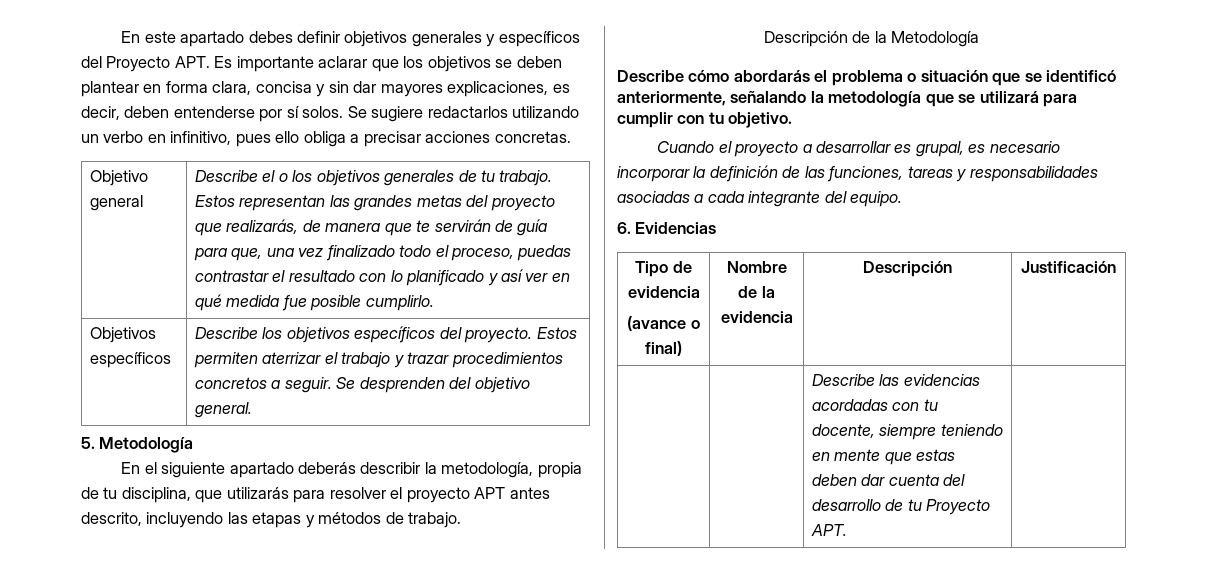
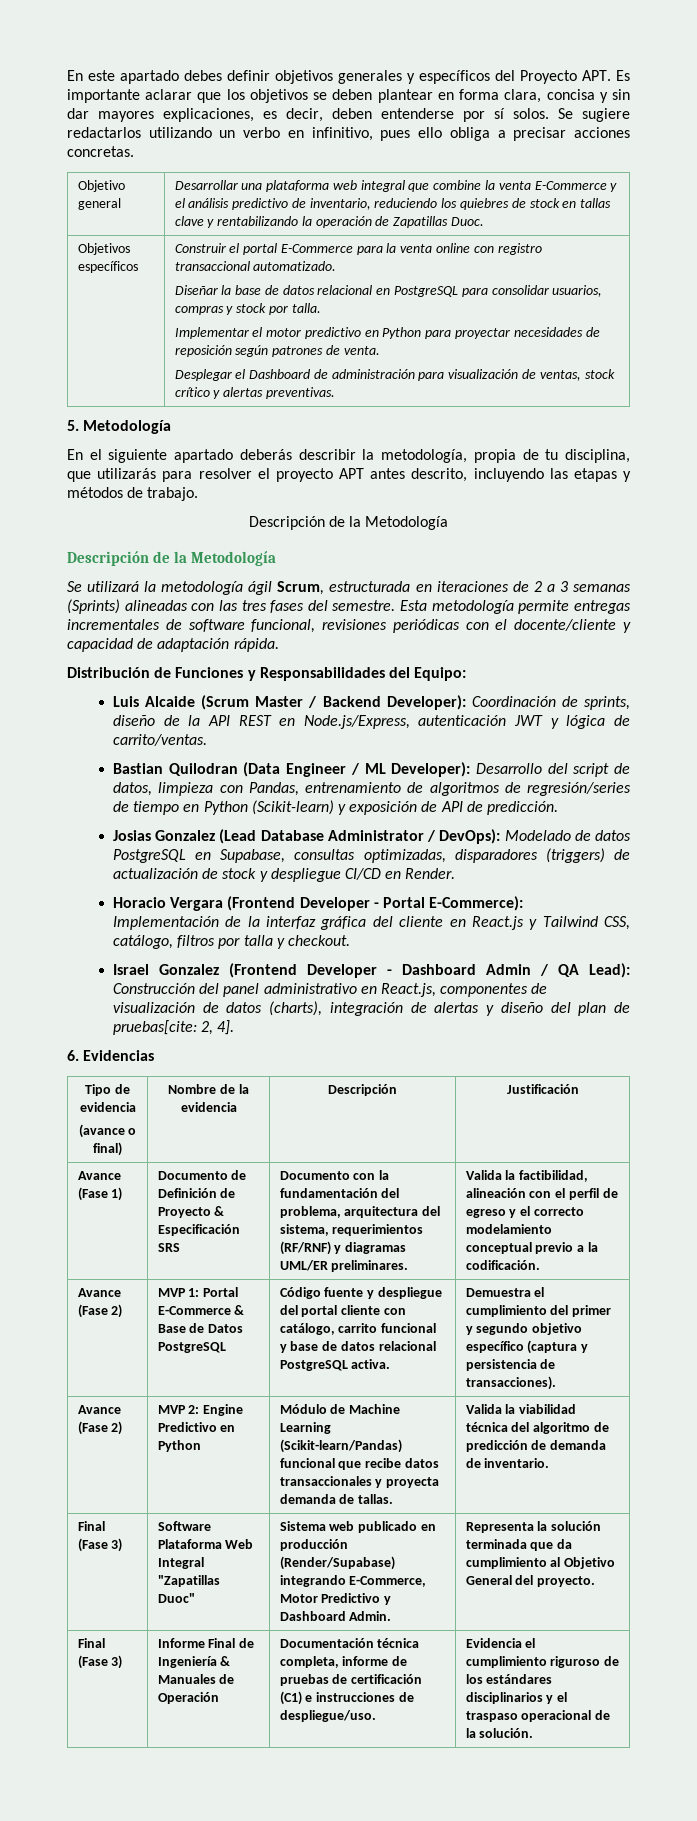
[194,170,553,186] [194,195,555,211] [194,219,548,236] [193,245,572,261] [194,269,570,286] [194,294,434,311] [89,327,156,343] [89,352,171,368] [194,326,577,343] [193,352,563,368] [194,377,530,393] [194,402,252,418] Describe el o los objetivos generales de tu trabajo. Estos representan las grandes metas del proyecto que realizarás, de manera que te servirán de guía para que, una vez finalizado todo el proceso, puedas contrastar el resultado con lo planificado y así ver en qué medida fue posible cumplirlo. // Objetivos específicos | Describe los objetivos específicos del proyecto. Estos permiten aterrizar el trabajo y trazar procedimientos concretos a seguir. Se desprenden del objetivo general. -> [174,180,618,192] [174,198,612,210] [174,216,485,228] [77,243,130,255] [77,261,138,273] [174,243,542,255] [174,261,337,271] [174,285,603,297] [174,303,321,315] [174,327,600,339] [174,345,380,357] [174,369,615,381] [174,387,335,399] Desarrollar una plataforma web integral que combine la venta E-Commerce y el análisis predictivo de inventario, reduciendo los quiebres de stock en tallas clave y rentabilizando la operación de Zapatillas Duoc. // Objetivos específicos | Construir el portal E-Commerce para la venta online con registro transaccional automatizado. // Diseñar la base de datos relacional en PostgreSQL para consolidar usuarios, compras y stock por talla. // Implementar el motor predictivo en Python para proyectar necesidades de reposición según patrones de venta. // Desplegar el Dashboard de administración para visualización de ventas, stock crítico y alertas preventivas.
[617,70,1117,86] [617,90,1078,107] [617,112,793,128] [657,141,1060,157] [617,165,1098,182] [617,191,903,207] Describe cómo abordarás el problema o situación que se identificó anteriormente, señalando la metodología que se utilizará para cumplir con tu objetivo. // Cuando el proyecto a desarrollar es grupal, es necesario incorporar la definición de las funciones, tareas y responsabilidades asociadas a cada integrante del equipo. -> [67,551,277,566] [67,581,632,595] [67,599,631,614] [67,619,631,633] [67,638,279,652] [67,667,467,681] [113,695,630,710] [113,715,630,729] [113,734,208,746] [113,762,630,777] [113,782,631,796] [113,800,558,815] [113,829,631,844] [113,848,630,863] [113,868,456,882] [113,896,524,911] [113,916,630,930] [113,935,350,949] [113,963,630,978] [113,983,548,997] [113,1001,630,1016] [113,1020,235,1035] Descripción de la Metodología // Se utilizará la metodología ágil Scrum, estructurada en iteraciones de 2 a 3 semanas (Sprints) alineadas con las tres fases del semestre. Esta metodología permite entregas incrementales de software funcional, revisiones periódicas con el docente/cliente y capacidad de adaptación rápida. // Distribución de Funciones y Responsabilidades del Equipo: // Luis Alcaide (Scrum Master / Backend Developer): Coordinación de sprints, diseño de la API REST en Node.js/Express, autenticación JWT y lógica de carrito/ventas. // Bastian Quilodran (Data Engineer / ML Developer): Desarrollo del script de datos, limpieza con Pandas, entrenamiento de algoritmos de regresión/series de tiempo en Python (Scikit-learn) y exposición de API de predicción. // Josias Gonzalez (Lead Database Administrator / DevOps): Modelado de datos PostgreSQL en Supabase, consultas optimizadas, disparadores (triggers) de actualización de stock y despliegue CI/CD en Render. // Horacio Vergara (Frontend Developer - Portal E-Commerce): Implementación de la interfaz gráfica del cliente en React.js y Tailwind CSS, catálogo, filtros por talla y checkout. // Israel Gonzalez (Frontend Developer - Dashboard Admin / QA Lead): Construcción del panel administrativo en React.js, componentes de visualización de datos (charts), integración de alertas y diseño del plan de pruebas[cite: 2, 4].
[811,374,980,386] [811,399,938,411] [811,424,1003,440] [811,449,956,465] [811,474,966,486] [811,499,991,515] [810,524,847,536] | | Describe las evidencias acordadas con tu docente, siempre teniendo en mente que estas deben dar cuenta del desarrollo de tu Proyecto APT. | -> [77,1171,121,1180] [77,1187,123,1201] [157,1170,247,1180] [157,1188,236,1198] [157,1206,225,1218] [157,1224,240,1236] [157,1243,180,1252] [279,1170,390,1180] [279,1188,400,1198] [279,1206,441,1218] [279,1224,424,1236] [279,1241,407,1255] [279,1260,409,1272] [465,1170,589,1182] [465,1188,618,1200] [465,1206,584,1218] [465,1224,552,1234] [465,1242,598,1254] [465,1260,540,1270] [77,1288,121,1297] [77,1304,123,1318] [157,1287,239,1297] [157,1305,245,1315] [157,1323,244,1333] [157,1342,226,1353] [279,1287,442,1299] [279,1305,406,1317] [279,1323,437,1335] [279,1341,436,1353] [279,1359,391,1371] [465,1287,545,1297] [465,1305,612,1317] [465,1323,583,1335] [465,1340,589,1354] [465,1359,556,1371] [465,1376,556,1390] [77,1405,121,1414] [77,1421,123,1435] [157,1404,244,1416] [157,1422,236,1432] [157,1440,201,1452] [279,1404,401,1414] [279,1422,331,1434] [279,1439,402,1453] [279,1458,439,1470] [279,1476,440,1488] [279,1494,394,1504] [465,1404,577,1414] [465,1422,609,1434] [465,1440,607,1452] [465,1458,550,1468] [77,1521,105,1531] [77,1538,123,1552] [157,1521,211,1531] [157,1539,254,1549] [157,1557,204,1569] [157,1575,220,1587] [157,1593,195,1603] [279,1521,436,1533] [279,1539,348,1551] [279,1556,395,1570] [279,1575,427,1587] [279,1593,392,1605] [279,1611,392,1621] [465,1521,602,1533] [465,1539,573,1551] [465,1557,616,1569] [465,1575,596,1587] [77,1638,105,1648] [77,1655,123,1669] [157,1638,255,1648] [157,1656,231,1668] [157,1674,235,1684] [157,1692,219,1704] [279,1638,420,1648] [279,1656,408,1668] [279,1674,423,1686] [279,1691,414,1705] [279,1710,376,1722] [465,1638,536,1648] [465,1656,620,1668] [465,1674,553,1684] [465,1692,568,1704] [465,1710,611,1722] [465,1728,534,1738] Avance (Fase 1) | Documento de Definición de Proyecto & Especificación SRS | Documento con la fundamentación del problema, arquitectura del sistema, requerimientos (RF/RNF) y diagramas UML/ER preliminares. | Valida la factibilidad, alineación con el perfil de egreso y el correcto modelamiento conceptual previo a la codificación. // Avance (Fase 2) | MVP 1: Portal E-Commerce & Base de Datos PostgreSQL | Código fuente y despliegue del portal cliente con catálogo, carrito funcional y base de datos relacional PostgreSQL activa. | Demuestra el cumplimiento del primer y segundo objetivo específico (captura y persistencia de transacciones). // Avance (Fase 2) | MVP 2: Engine Predictivo en Python | Módulo de Machine Learning (Scikit-learn/Pandas) funcional que recibe datos transaccionales y proyecta demanda de tallas. | Valida la viabilidad técnica del algoritmo de predicción de demanda de inventario. // Final (Fase 3) | Software Plataforma Web Integral "Zapatillas Duoc" | Sistema web publicado en producción (Render/Supabase) integrando E-Commerce, Motor Predictivo y Dashboard Admin. | Representa la solución terminada que da cumplimiento al Objetivo General del proyecto. // Final (Fase 3) | Informe Final de Ingeniería & Manuales de Operación | Documentación técnica completa, informe de pruebas de certificación (C1) e instrucciones de despliegue/uso. | Evidencia el cumplimiento riguroso de los estándares disciplinarios y el traspaso operacional de la solución.

